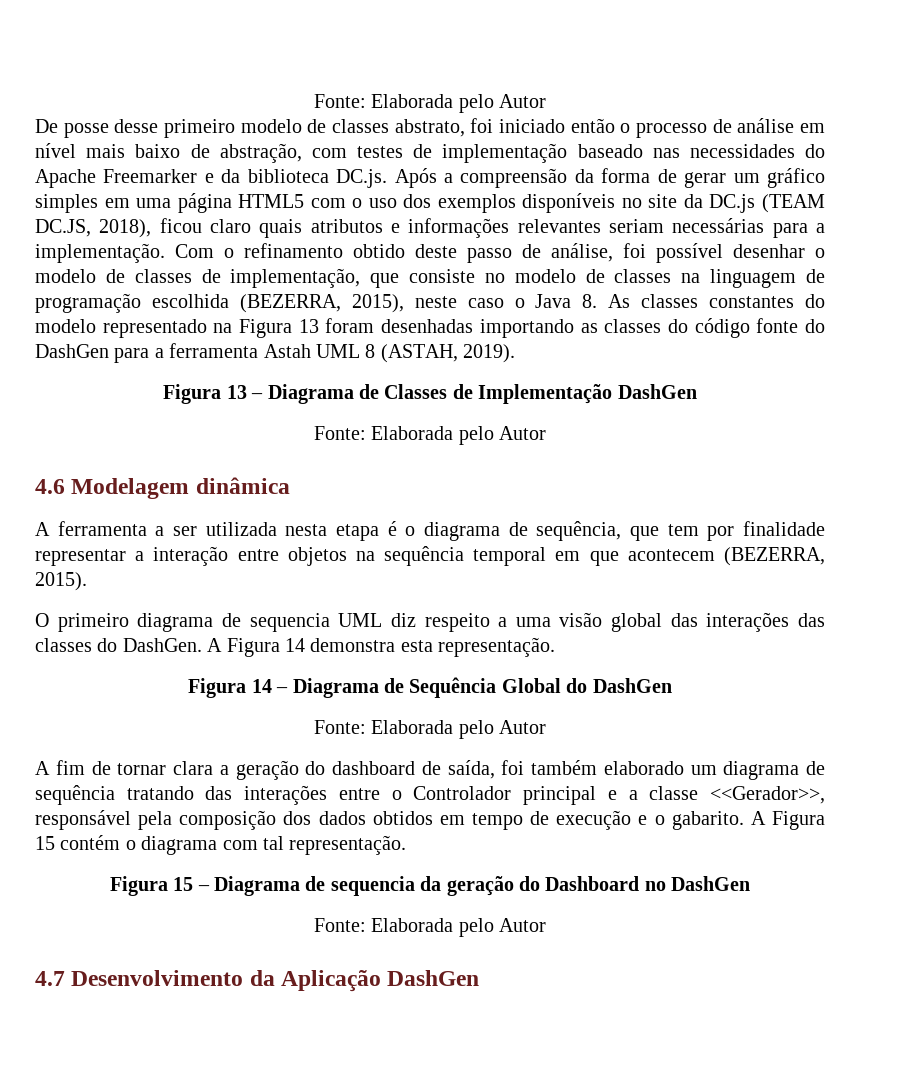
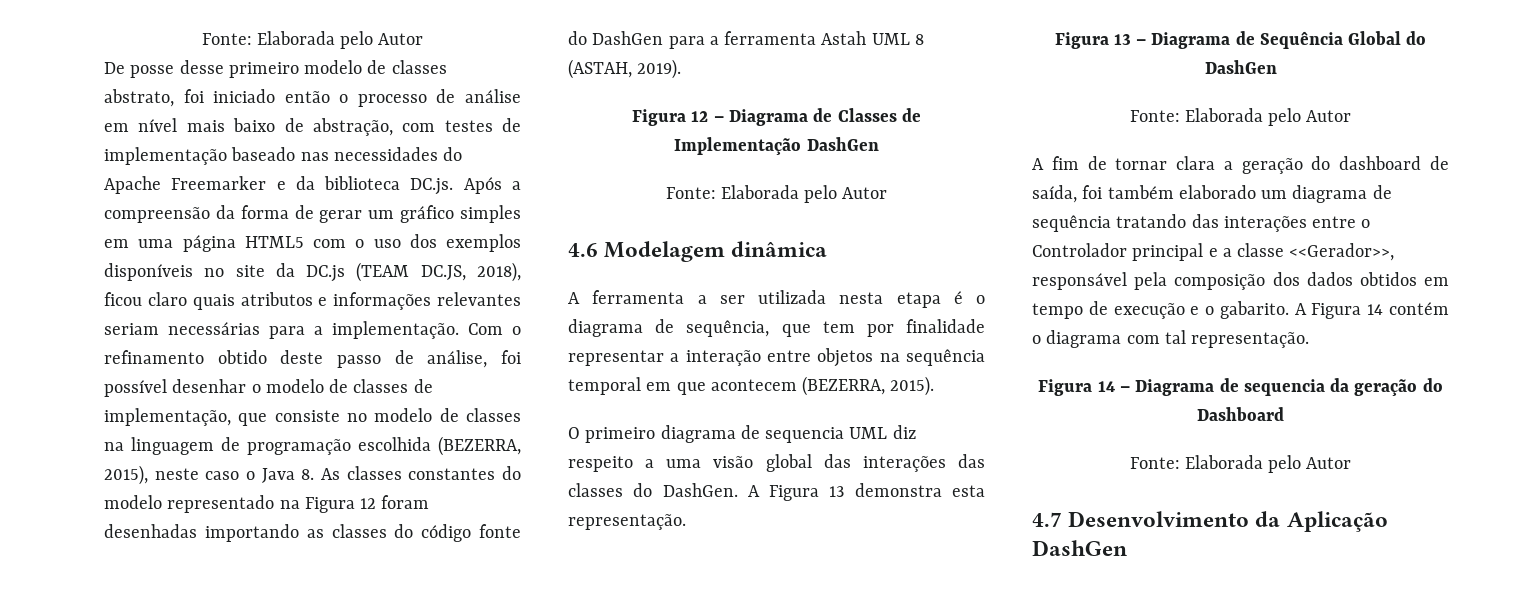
[298,319,319,333] 13 -> [360,498,377,509] 12
[226,385,247,399] 13 -> [691,111,709,122] 12
[285,638,305,652] 14 -> [829,486,845,497] 13
[251,679,272,693] 14 -> [1113,34,1131,45] 13
[35,836,55,850] 15 -> [1367,304,1384,315] 14
[173,877,194,891] 15 -> [1097,381,1115,392] 14
[644,876,751,891] no DashGen -> (1284, 414) none

